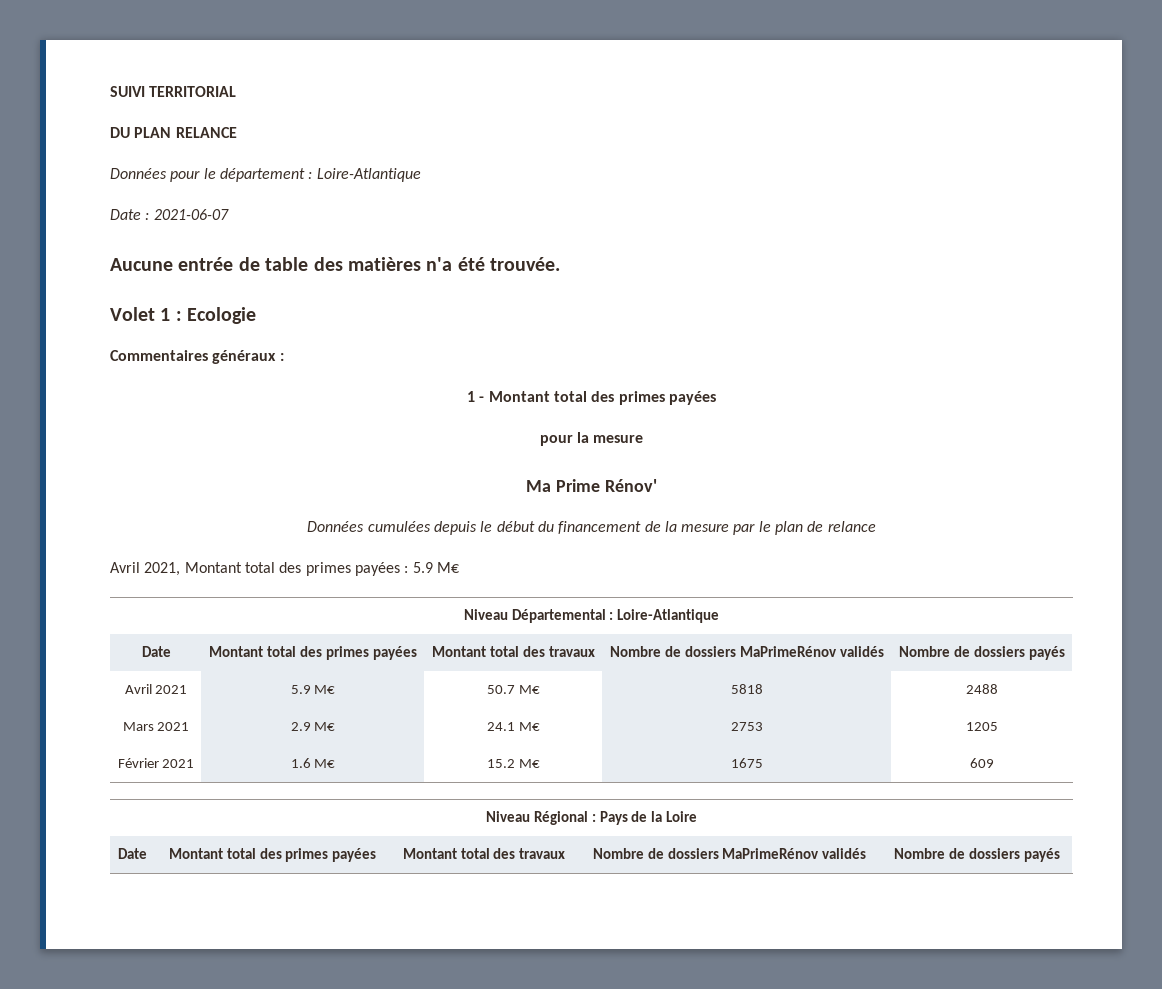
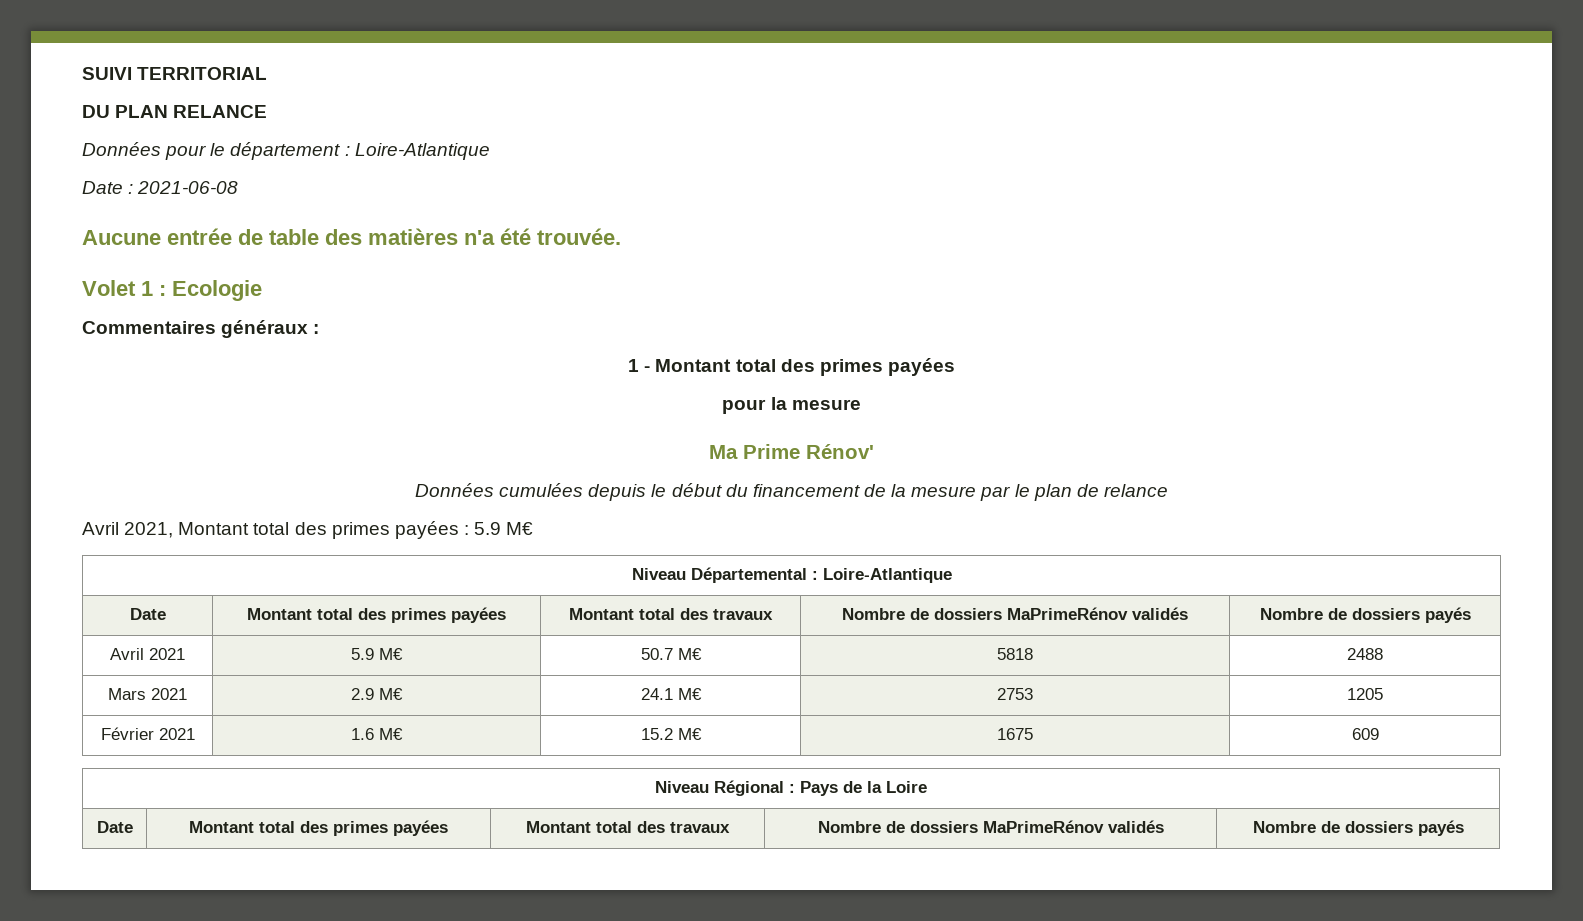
[153,209,229,220] 2021-06-07 -> [137,181,239,194] 2021-06-08

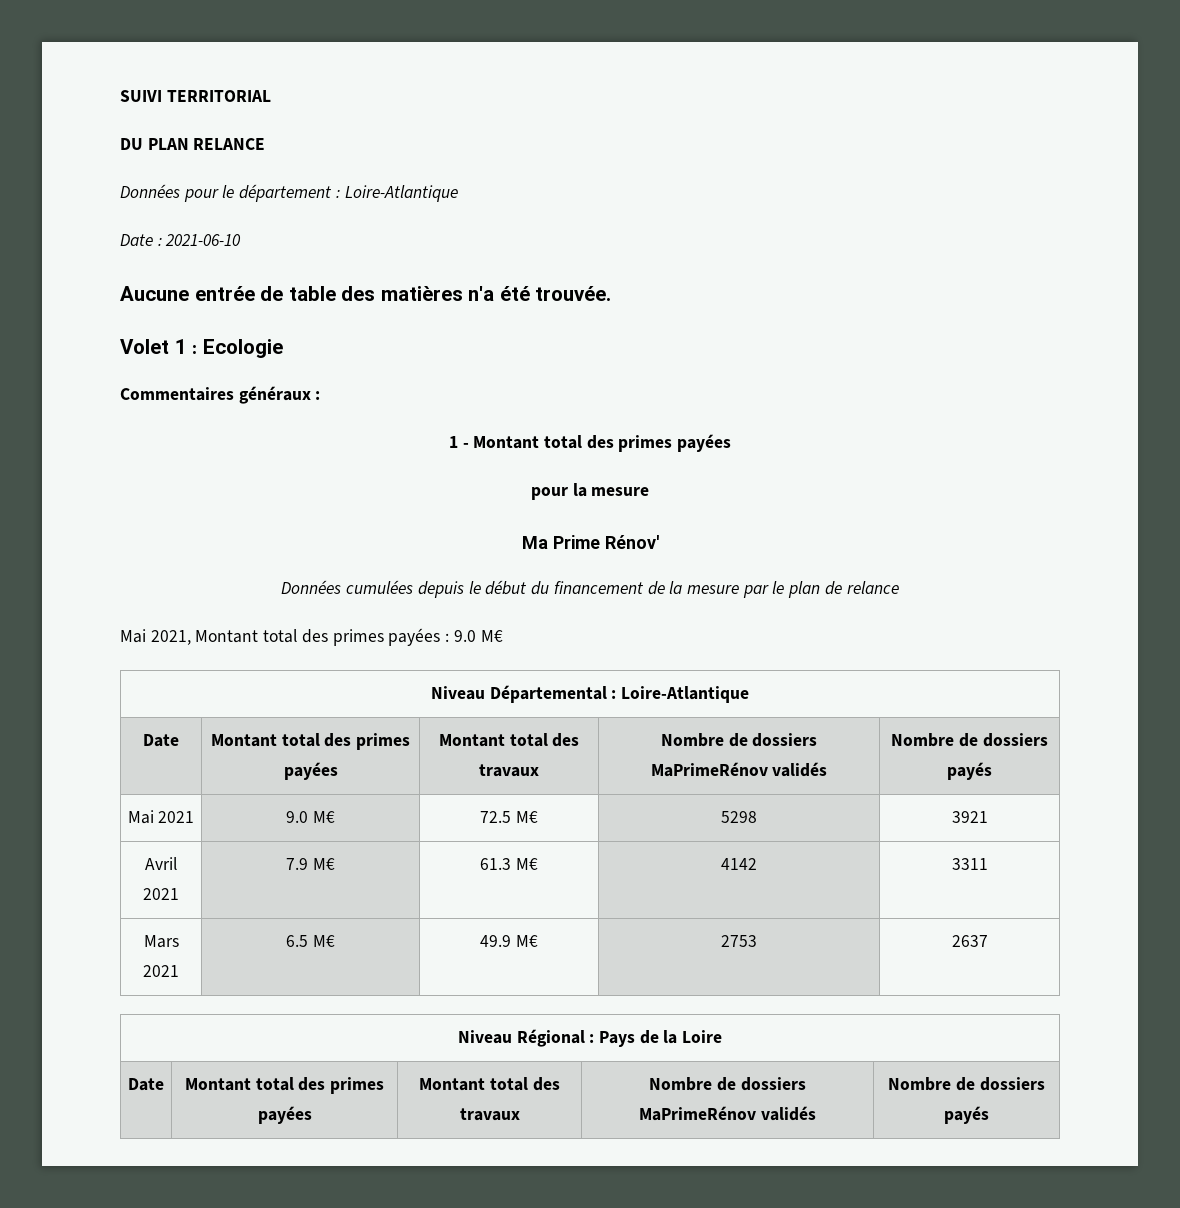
[137,181,239,194] 2021-06-08 -> [165,234,242,246] 2021-06-10
[82,522,119,535] Avril -> [120,629,146,643] Mai
[474,522,502,535] 5.9 -> [453,630,476,642] 9.0
(1471, 615) none -> [127,810,195,824] [286,811,335,823] [480,811,538,823] [721,811,757,823] [951,811,988,823] // Mai 2021 | 9.0 M€ | 72.5 M€ | 5298 | 3921
[351,648,403,660] [640,648,702,660] [997,648,1033,660] [1347,648,1383,660] 5.9 M€ | 50.7 M€ | 5818 | 2488 -> [286,858,335,870] [480,858,538,870] [721,858,757,870] [951,858,988,870] 7.9 M€ | 61.3 M€ | 4142 | 3311
[351,688,403,700] [640,688,673,700] 2.9 M€ | 24.1 -> [286,935,335,947] [480,935,512,947] 6.5 M€ | 49.9
[1347,688,1383,700] [100,727,195,740] [351,728,403,740] [640,728,702,740] [997,728,1033,740] [1351,728,1379,740] 1205 // Février 2021 | 1.6 M€ | 15.2 M€ | 1675 | 609 -> [951,935,988,947] 2637

